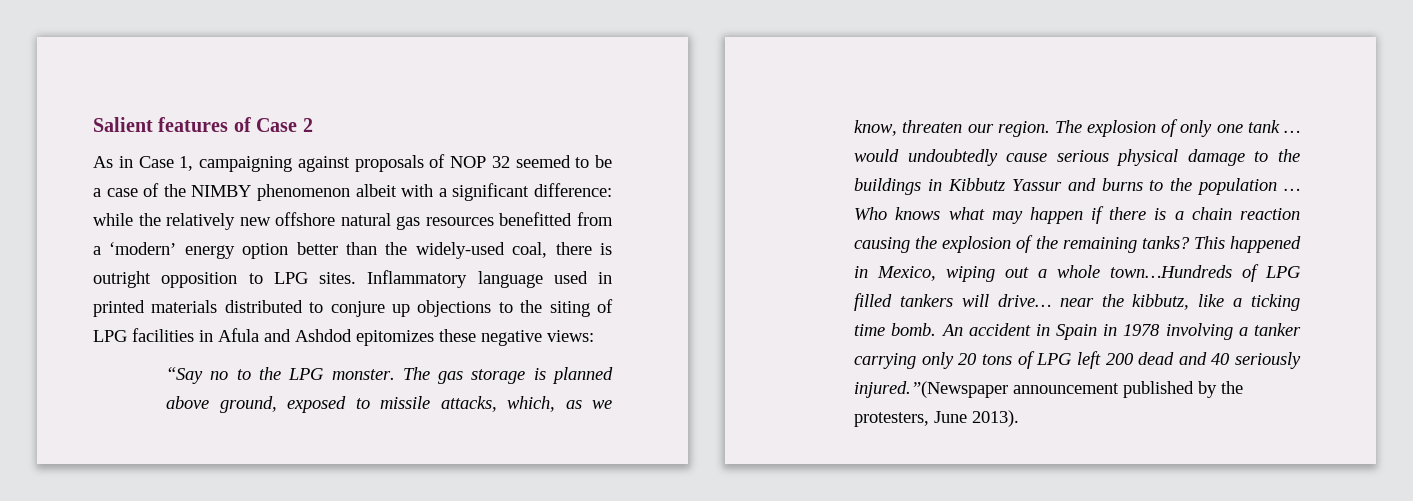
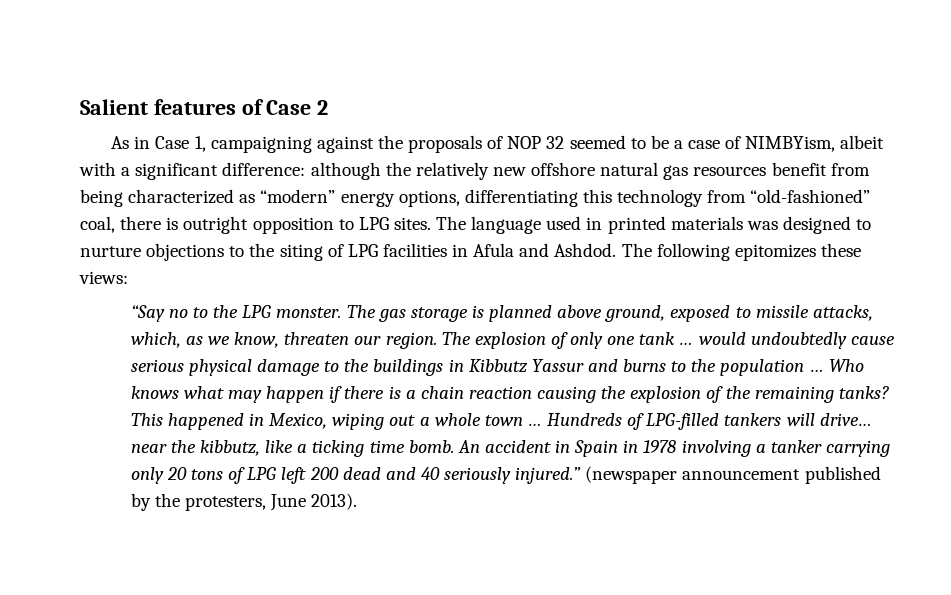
(350, 164) none -> [377,135,403,149] the
[163,184,350,201] the NIMBY phenomenon -> [745,136,836,152] NIMBYism,
[93,213,133,226] while -> [310,162,381,180] although
[499,212,613,226] [93,242,505,259] benefitted from a ‘modern’ energy option better than the widely-used -> [771,162,870,176] [80,189,871,207] benefit from being characterized as “modern” energy options, differentiating this technology from “old-fashioned”
[367,270,468,288] Inflammatory -> [436,216,467,230] The
[224,300,410,317] distributed to conjure up -> [746,216,872,234] [80,246,141,257] was designed to nurture
[295,329,352,342] Ashdod -> [554,243,730,261] Ashdod. The following
[481,330,542,346] negative -> (861, 250) none
[1110,264,1300,282] [854,293,893,311] town…Hundreds of LPG filled -> [484,413,720,430] town … Hundreds of LPG-filled
[854,381,1009,398] injured.”(Newspaper -> [515,466,678,484] injured.” (newspaper

